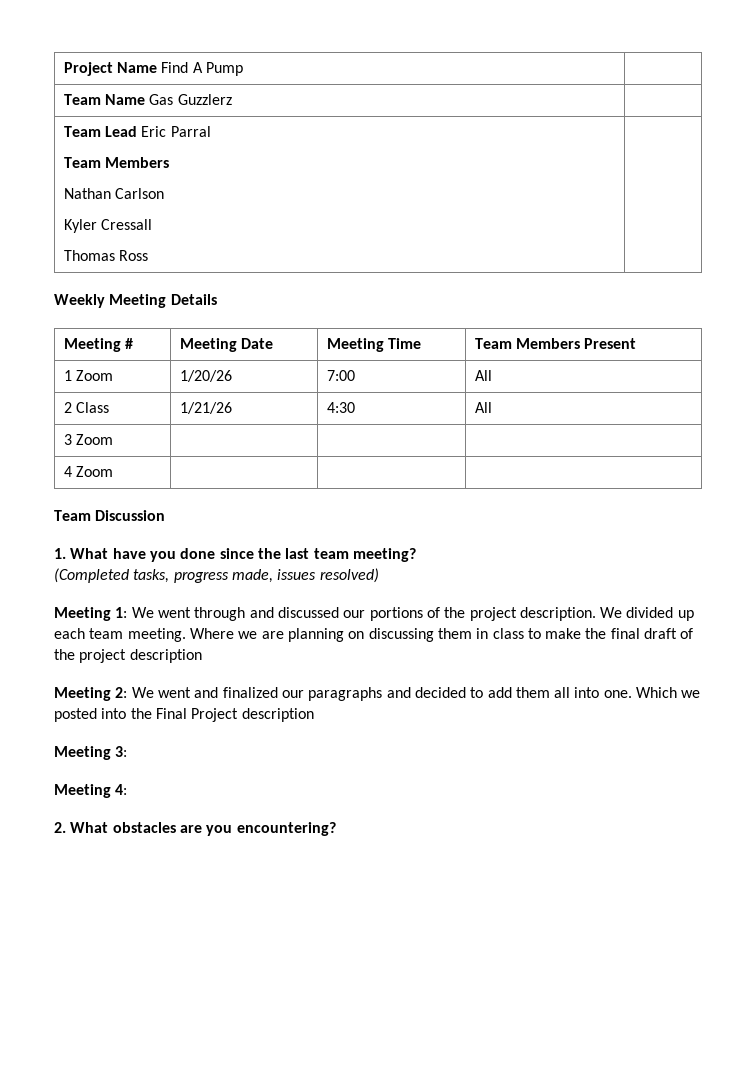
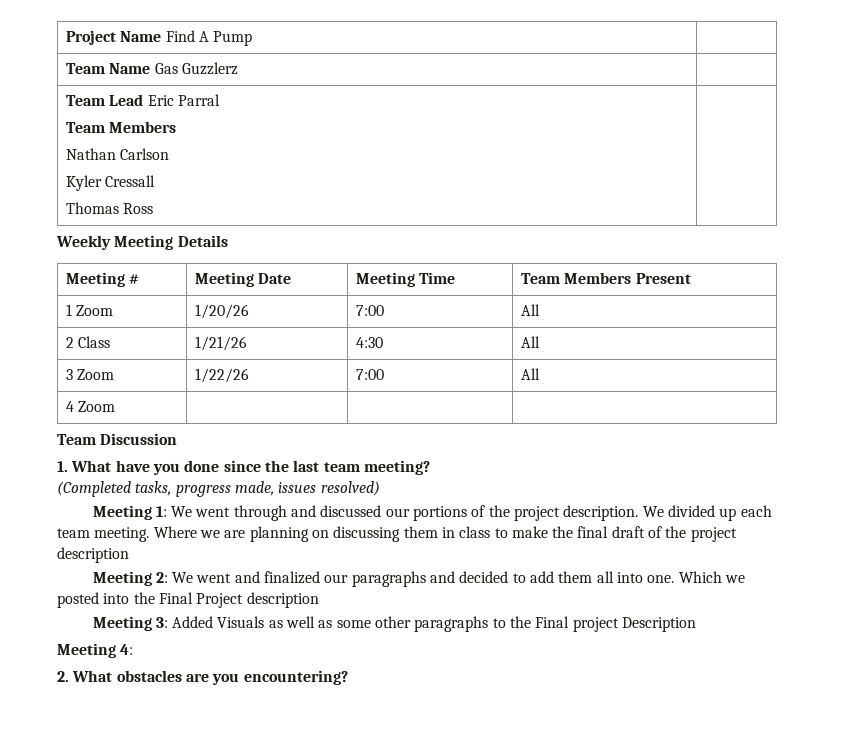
(113, 439) | | -> [195,368,250,383] [356,369,385,380] [521,368,541,380] 1/22/26 | 7:00 | All
(128, 751) none -> [172,616,697,632] Added Visuals as well as some other paragraphs to the Final project Description

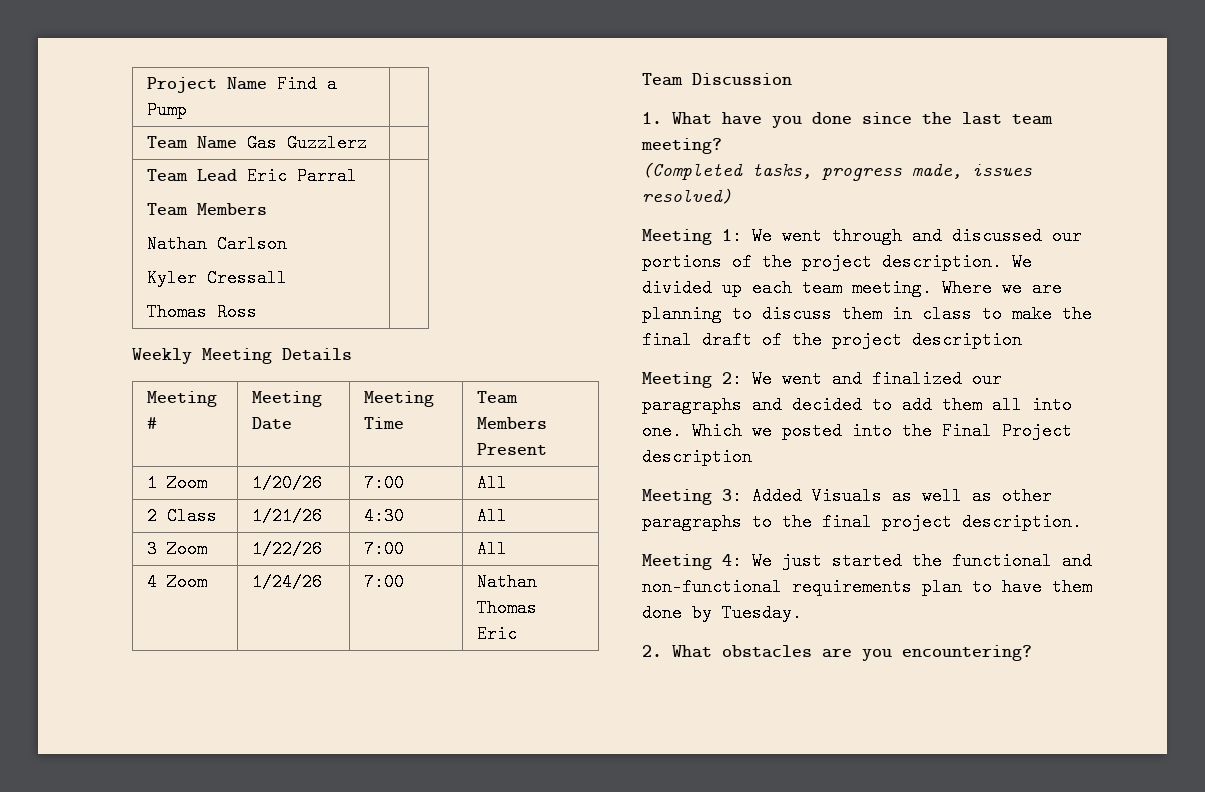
[199,31,210,42] A -> [326,75,337,93] a
(116, 406) | | -> [251,573,322,591] [363,573,404,591] [476,573,537,591] [476,599,537,617] [476,625,517,643] 1/24/26 | 7:00 | Nathan Thomas Eric
[311,526,401,542] on discussing -> [732,305,832,323] to discuss
[336,620,371,628] some -> (992, 496) none
[535,616,697,632] Final project Description -> [822,513,1082,531] final project description.
(134, 649) none -> [752,552,1092,570] [642,578,1092,596] [642,604,802,622] We just started the functional and non-functional requirements plan to have them done by Tuesday.

